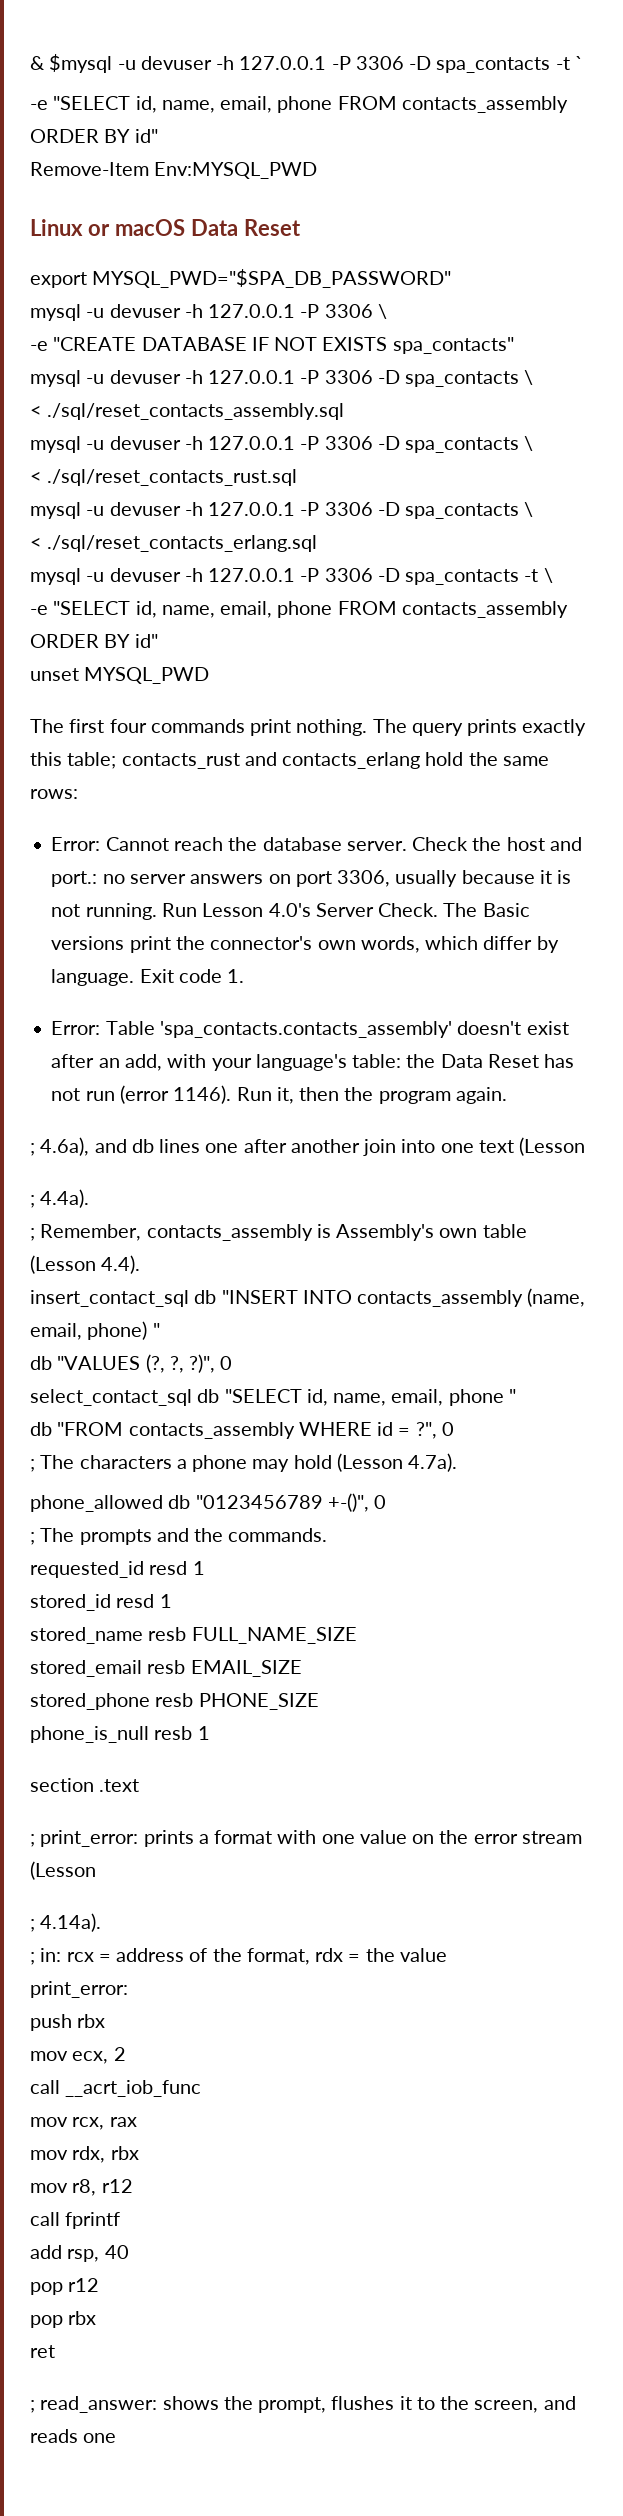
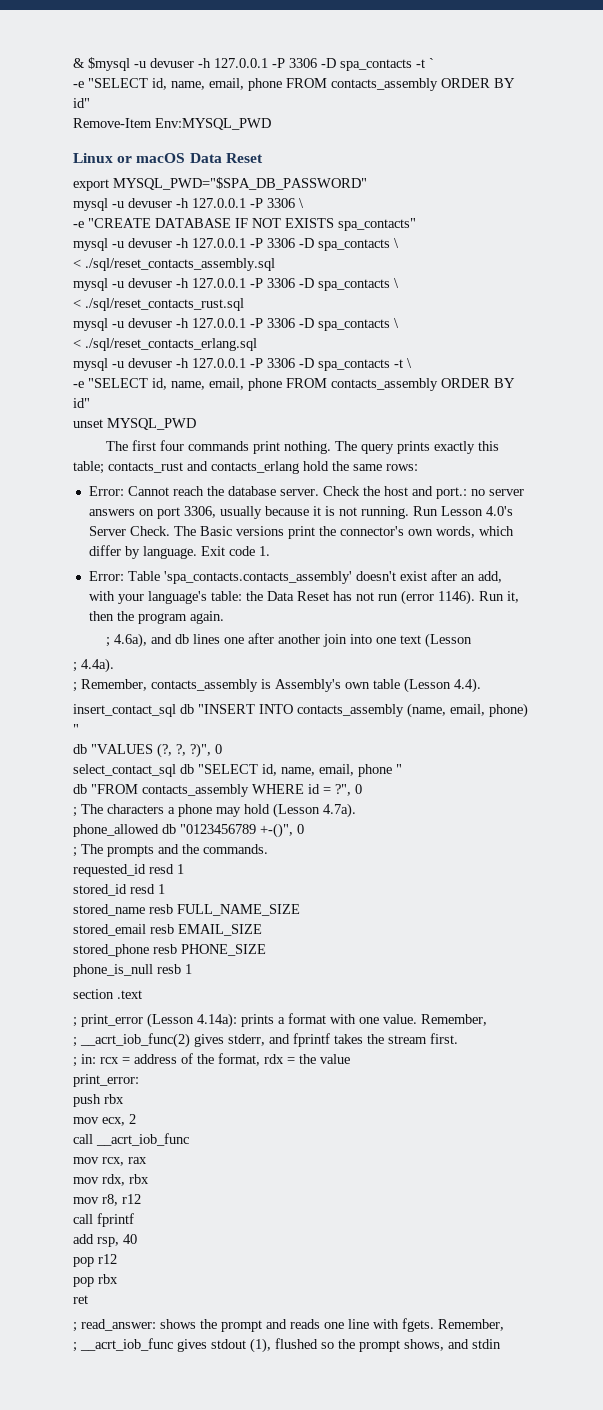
[40,1830,139,1847] print_error: -> [81,1013,237,1028] print_error (Lesson 4.14a):
[359,1830,582,1844] [30,1861,96,1880] [30,1913,102,1932] value on the error stream (Lesson // ; 4.14a). -> [383,1014,487,1026] [73,1033,458,1048] value. Remember, // ; __acrt_iob_func(2) gives stderr, and fprintf takes the stream first.
[258,2396,576,2413] [30,2429,117,2443] prompt, flushes it to the screen, and reads one -> [221,1318,504,1332] [73,1338,501,1353] prompt and reads one line with fgets. Remember, // ; __acrt_iob_func gives stdout (1), flushed so the prompt shows, and stdin

